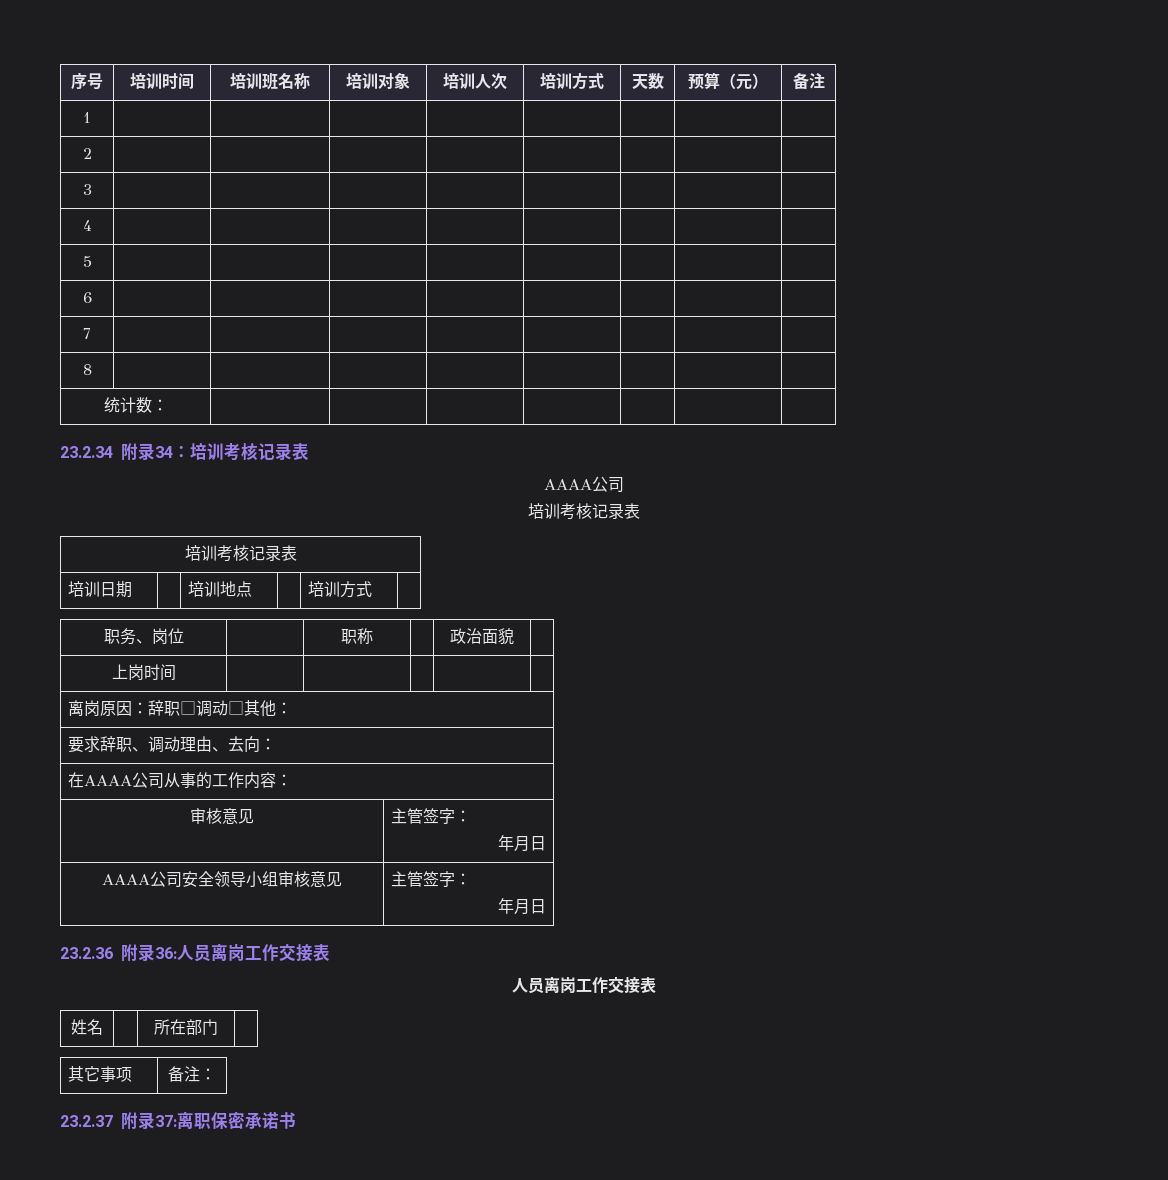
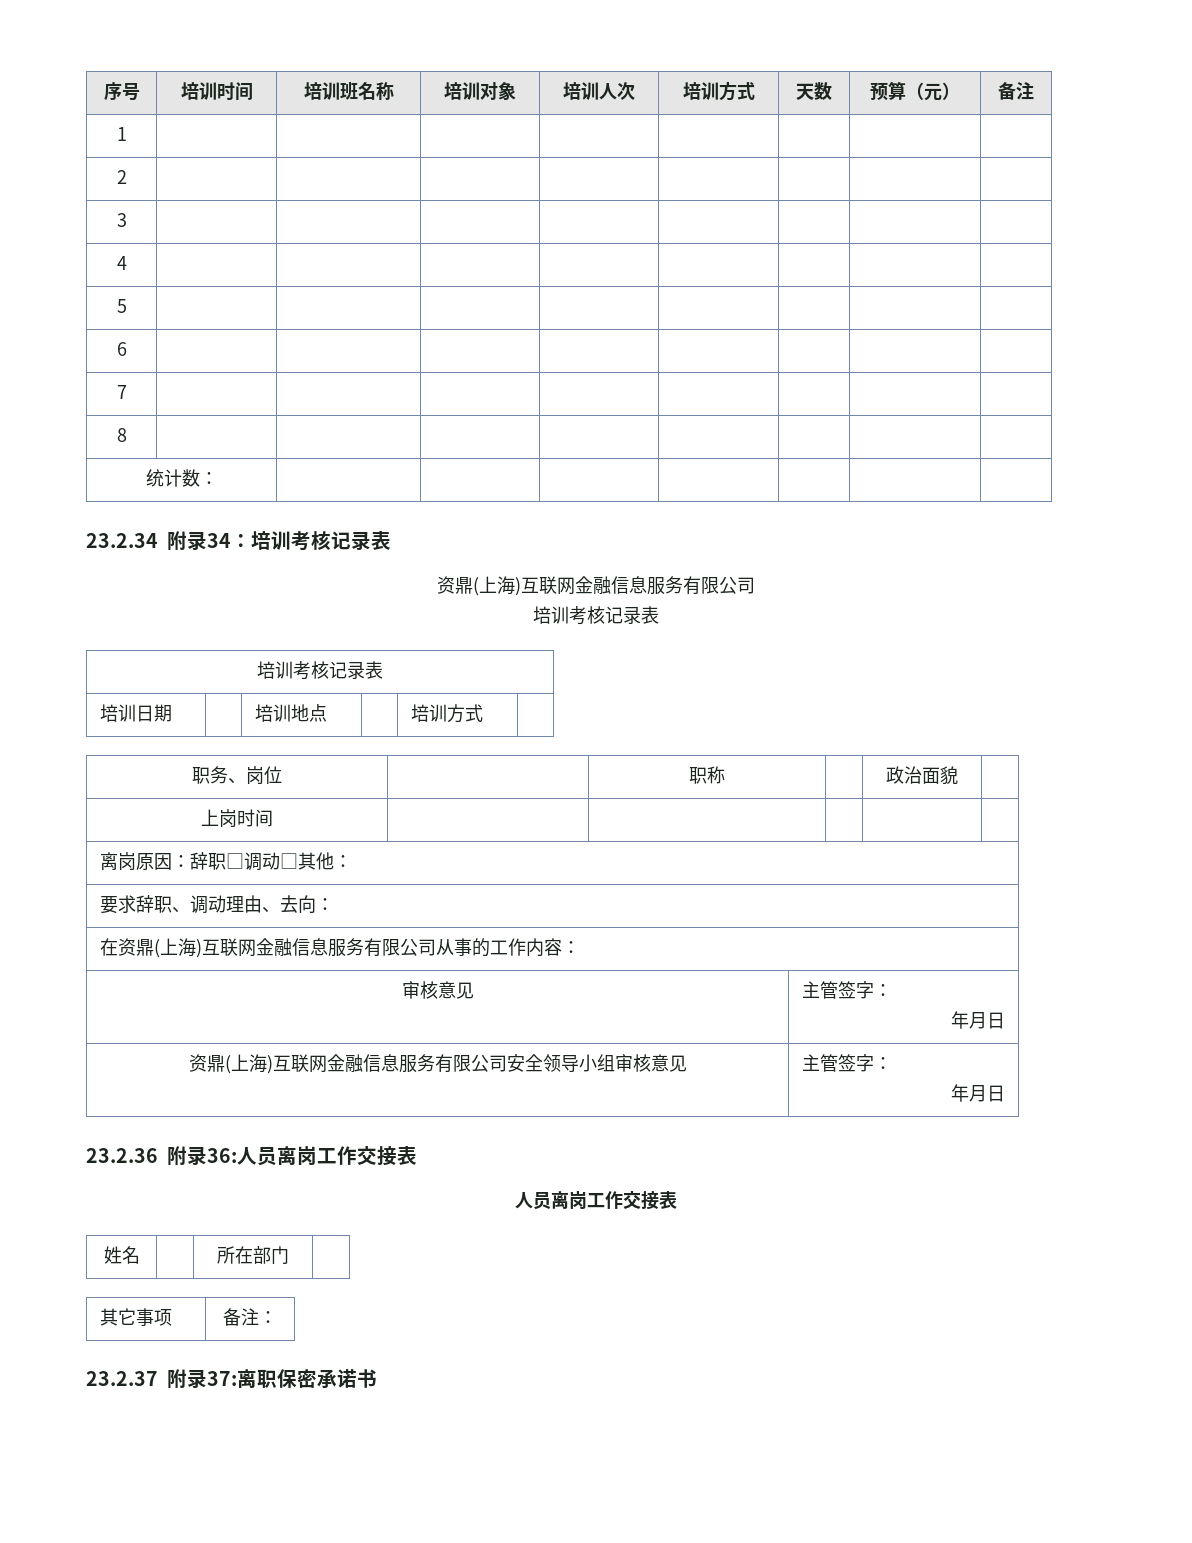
[544,479,592,490] AAAA -> [437,576,719,596] 资鼎(上海)互联网金融信息服务有限
[83,775,132,786] AAAA -> [117,938,400,958] 资鼎(上海)互联网金融信息服务有限
[102,874,150,885] AAAA -> [188,1054,471,1074] 资鼎(上海)互联网金融信息服务有限

